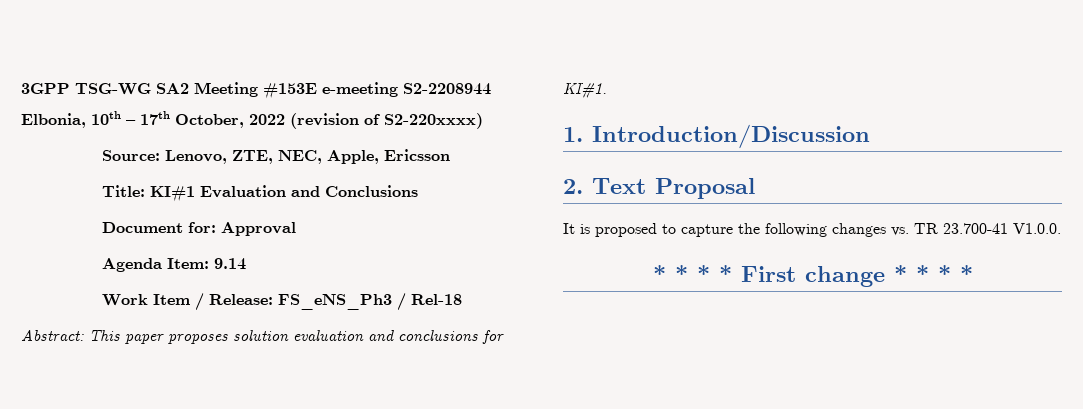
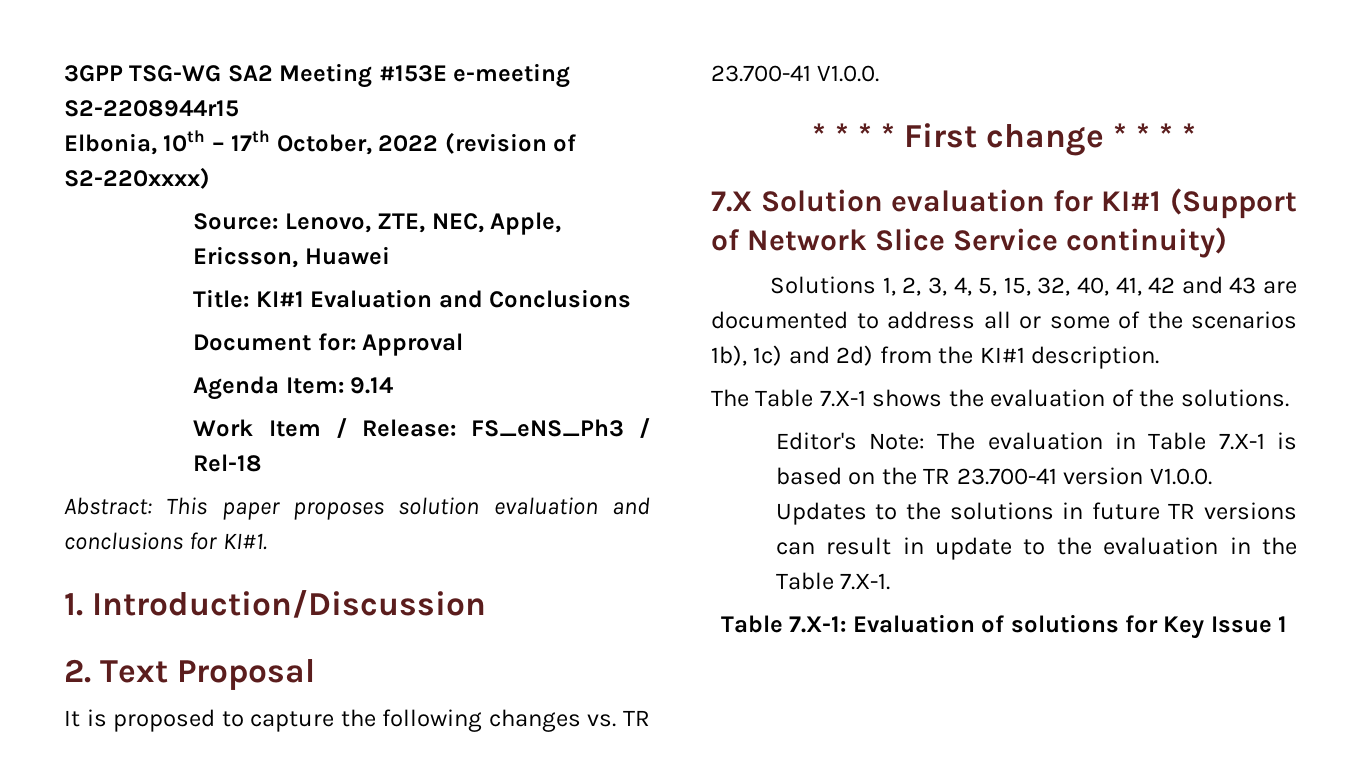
[403,83,491,95] S2-2208944 -> [64,100,239,117] S2-2208944r15
[383,149,450,161] Ericsson -> [193,246,390,268] Ericsson, Huawei
(973, 273) none -> [711,188,1297,219] [711,227,1228,258] [770,276,1297,296] [711,311,1297,329] [711,345,1160,369] [711,389,1289,407] [775,432,1297,450] [775,467,1212,485] [775,502,1297,525] [775,537,1297,560] [775,572,891,590] [720,614,1288,639] // 7.X Solution evaluation for KI#1 (Support of Network Slice Service continuity) // Solutions 1, 2, 3, 4, 5, 15, 32, 40, 41, 42 and 43 are documented to address all or some of the scenarios 1b), 1c) and 2d) from the KI#1 description. // The Table 7.X-1 shows the evaluation of the solutions. // Editor's Note: The evaluation in Table 7.X-1 is based on the TR 23.700-41 version V1.0.0. Updates to the solutions in future TR versions can result in update to the evaluation in the Table 7.X-1. // Table 7.X-1: Evaluation of solutions for Key Issue 1

